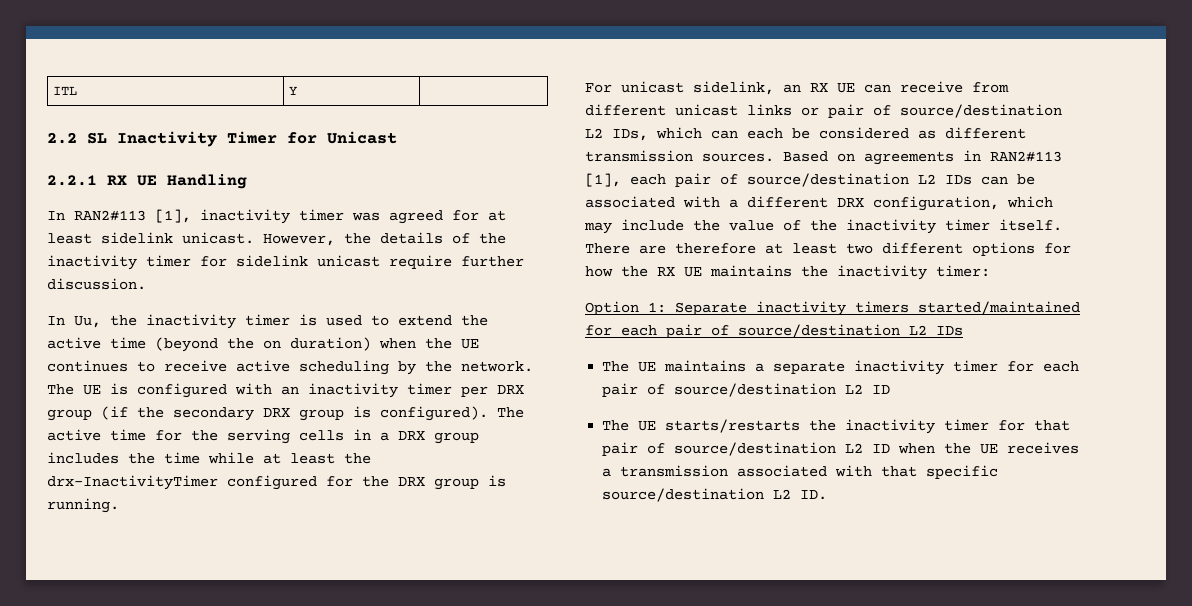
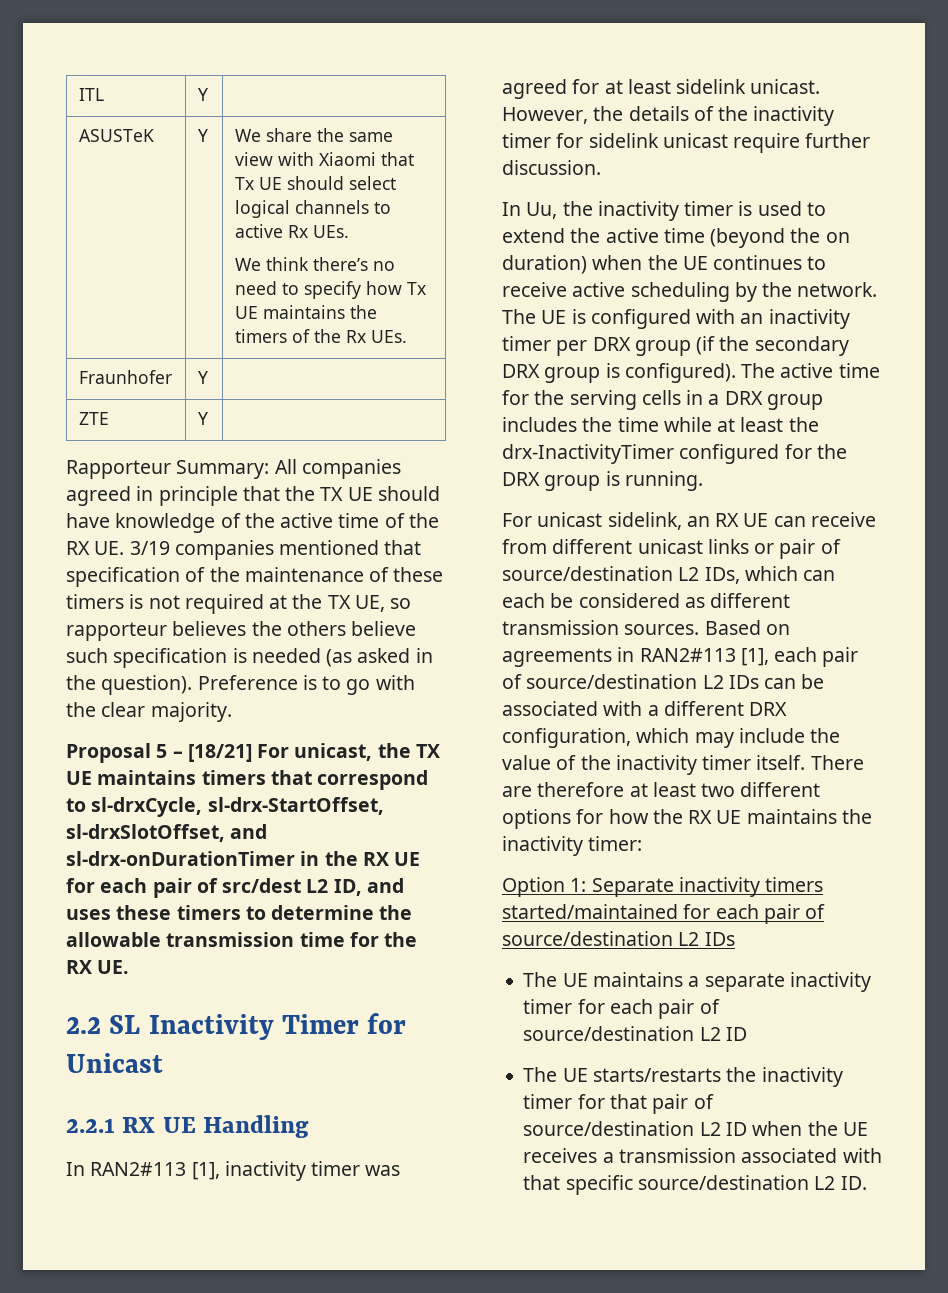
(298, 90) none -> [78,129,154,142] [197,129,208,142] [234,128,393,142] [234,152,414,166] [234,176,396,190] [234,200,391,218] [234,224,349,238] [234,257,395,271] [234,281,426,299] [234,305,377,319] [234,329,407,343] [78,370,172,384] [197,371,208,384] [78,412,109,425] [197,412,208,425] [66,459,401,479] [66,486,440,506] [66,513,439,533] [66,540,422,560] [66,567,444,587] [66,594,412,614] [66,621,417,641] [66,648,433,668] [66,675,415,695] [66,702,232,722] [66,743,440,763] [66,770,429,790] [66,797,384,817] [66,824,268,842] [66,851,421,866] [66,878,404,898] [66,905,413,920] [66,932,418,947] [66,960,130,974] // ASUSTeK | Y | We share the same view with Xiaomi that Tx UE should select logical channels to active Rx UEs. // We think there’s no need to specify how Tx UE maintains the timers of the Rx UEs. // Fraunhofer | Y | // ZTE | Y | // Rapporteur Summary: All companies agreed in principle that the TX UE should have knowledge of the active time of the RX UE. 3/19 companies mentioned that specification of the maintenance of these timers is not required at the TX UE, so rapporteur believes the others believe such specification is needed (as asked in the question). Preference is to go with the clear majority. // Proposal 5 – [18/21] For unicast, the TX UE maintains timers that correspond to sl-drxCycle, sl-drx-StartOffset, sl-drxSlotOffset, and sl-drx-onDurationTimer in the RX UE for each pair of src/dest L2 ID, and uses these timers to determine the allowable transmission time for the RX UE.

